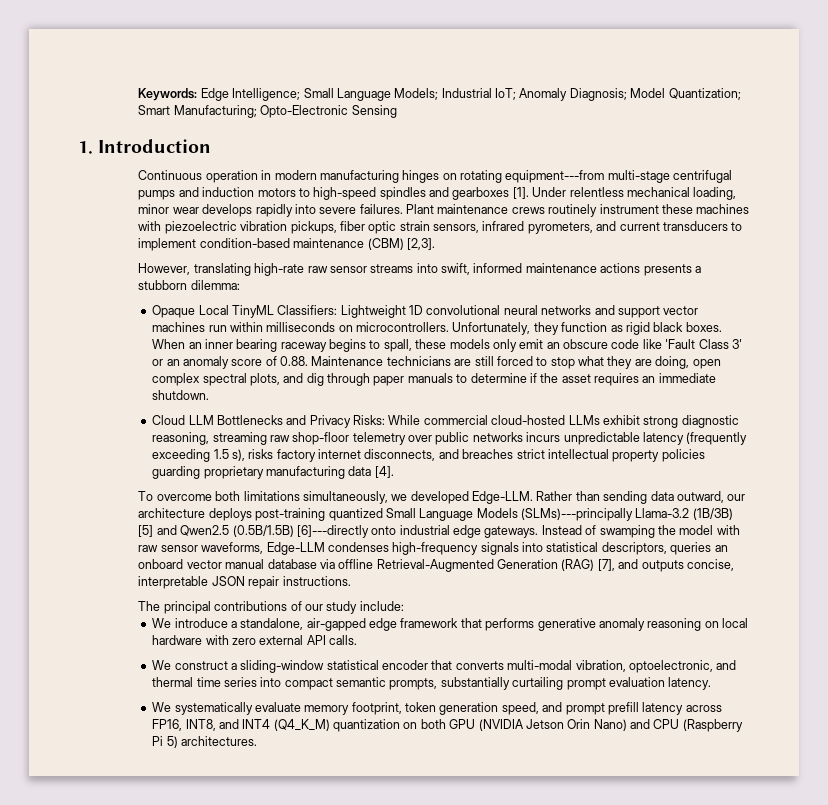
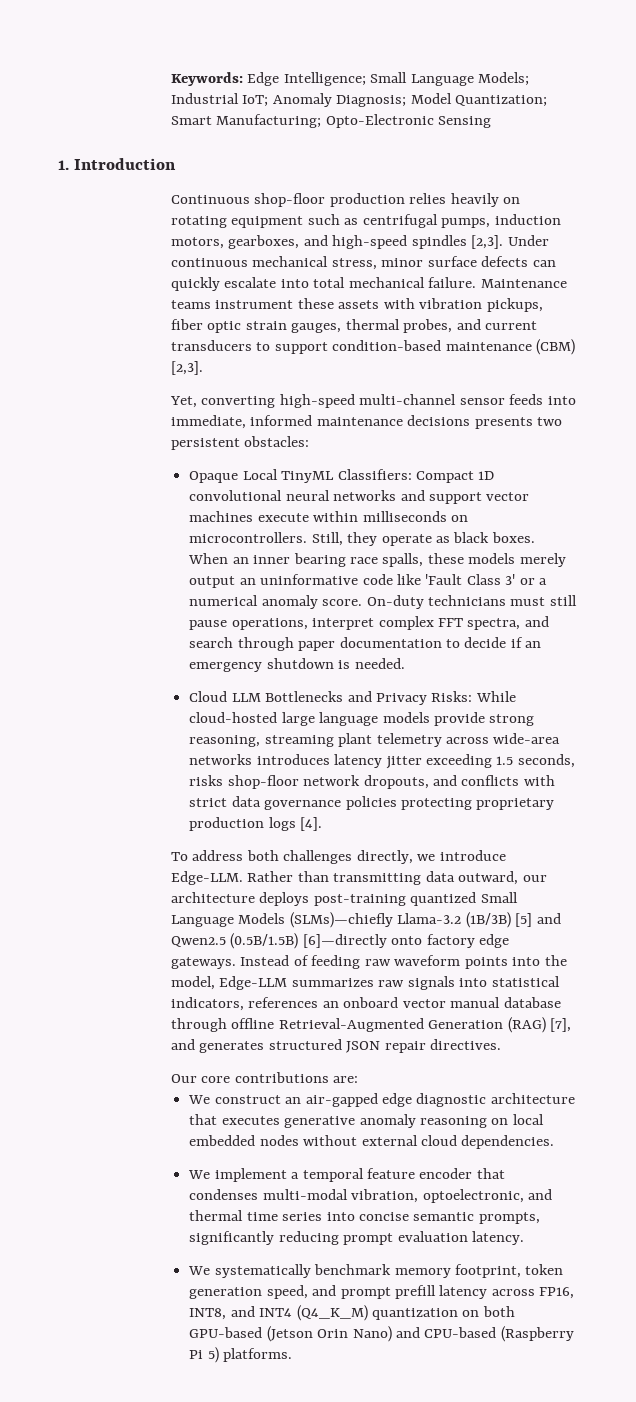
[205,170,733,183] [138,187,737,200] [138,204,750,217] [138,221,237,234] operation in modern manufacturing hinges on rotating equipment---from multi-stage centrifugal pumps and induction motors to high-speed spindles and gearboxes [1]. Under relentless mechanical loading, minor wear develops rapidly into severe failures. Plant maintenance crews routinely instrument these machines with piezoelectric -> [254,193,521,207] [171,214,561,228] [171,235,549,249] [171,256,556,270] [171,277,567,291] [171,298,415,309] shop-floor production relies heavily on rotating equipment such as centrifugal pumps, induction motors, gearboxes, and high-speed spindles [2,3]. Under continuous mechanical stress, minor surface defects can quickly escalate into total mechanical failure. Maintenance teams instrument these assets with
[433,221,593,234] sensors, infrared pyrometers, -> [291,319,453,333] gauges, thermal probes,
[138,238,197,251] implement -> [274,342,328,354] support
[138,263,701,276] [138,280,240,290] However, translating high-rate raw sensor streams into swift, informed maintenance actions presents a stubborn dilemma: -> [170,394,576,408] [171,415,563,429] [171,436,310,450] Yet, converting high-speed multi-channel sensor feeds into immediate, informed maintenance decisions presents two persistent obstacles:
[340,305,406,318] Lightweight -> [415,471,474,483] Compact
[208,325,227,332] run -> [257,513,309,522] execute
[452,322,650,335] Unfortunately, they function as rigid -> [311,532,450,546] Still, they operate as
[280,339,609,352] raceway begins to spall, these models only emit an obscure -> [349,553,566,567] [189,574,359,588] race spalls, these models merely output an uninformative
[166,356,721,369] [152,373,716,386] [152,390,210,400] an anomaly score of 0.88. Maintenance technicians are still forced to stop what they are doing, open complex spectral plots, and dig through paper manuals to determine if the asset requires an immediate shutdown. -> [539,578,548,585] [189,595,577,609] [189,616,549,630] [189,637,542,651] [189,658,405,672] a numerical anomaly score. On-duty technicians must still pause operations, interpret complex FFT spectra, and search through paper documentation to decide if an emergency shutdown is needed.
[423,415,739,428] [152,432,748,445] [152,449,705,462] [152,466,394,479] [138,491,469,504] commercial cloud-hosted LLMs exhibit strong diagnostic reasoning, streaming raw shop-floor telemetry over public networks incurs unpredictable latency (frequently exceeding 1.5 s), risks factory internet disconnects, and breaches strict intellectual property policies guarding proprietary manufacturing data [4]. // To overcome both limitations simultaneously, we developed -> [189,712,535,726] [189,733,561,747] [189,754,575,769] [189,775,555,789] [189,796,555,810] [189,817,323,831] [171,850,506,864] cloud-hosted large language models provide strong reasoning, streaming plant telemetry across wide-area networks introduces latency jitter exceeding 1.5 seconds, risks shop-floor network dropouts, and conflicts with strict data governance policies protecting proprietary production logs [4]. // To address both challenges directly, we introduce
[603,491,648,504] sending -> [333,873,422,885] transmitting
[521,508,634,521] (SLMs)---principally -> [289,912,393,928] (SLMs)—chiefly
[296,525,450,538] [6]---directly onto industrial -> [302,934,475,948] [6]—directly onto factory
[599,525,740,538] [138,542,479,555] swamping the model with raw sensor waveforms, Edge-LLM condenses high-frequency -> [311,955,567,969] [171,976,405,990] feeding raw waveform points into the model, Edge-LLM summarizes raw
[601,542,712,555] descriptors, queries -> [171,997,319,1011] indicators, references
[319,559,335,569] via -> [171,1018,228,1032] through
[641,559,734,572] [138,576,351,589] [138,601,404,614] [152,618,535,631] outputs concise, interpretable JSON repair instructions. // The principal contributions of our study include: // We introduce a standalone, air-gapped edge framework that performs -> [199,1039,502,1053] [171,1072,359,1083] [188,1093,575,1107] [189,1114,280,1125] generates structured JSON repair directives. // Our core contributions are: // We construct an air-gapped edge diagnostic architecture that executes
[152,635,358,645] [152,660,379,673] hardware with zero external API calls. // We construct a sliding-window statistical -> [189,1135,555,1149] [188,1168,415,1182] embedded nodes without external cloud dependencies. // We implement a temporal feature
[455,661,504,670] converts -> [189,1189,259,1200] condenses
[284,678,333,690] compact -> [358,1212,409,1221] concise
[440,677,564,690] substantially curtailing -> [189,1231,339,1245] significantly reducing
[254,702,301,712] evaluate -> [314,1264,392,1275] benchmark
[449,719,564,731] GPU (NVIDIA Jetson -> [189,1326,313,1342] GPU-based (Jetson
[653,719,680,729] CPU -> [424,1327,497,1338] CPU-based
[180,736,257,746] architectures. -> [223,1348,293,1362] platforms.

